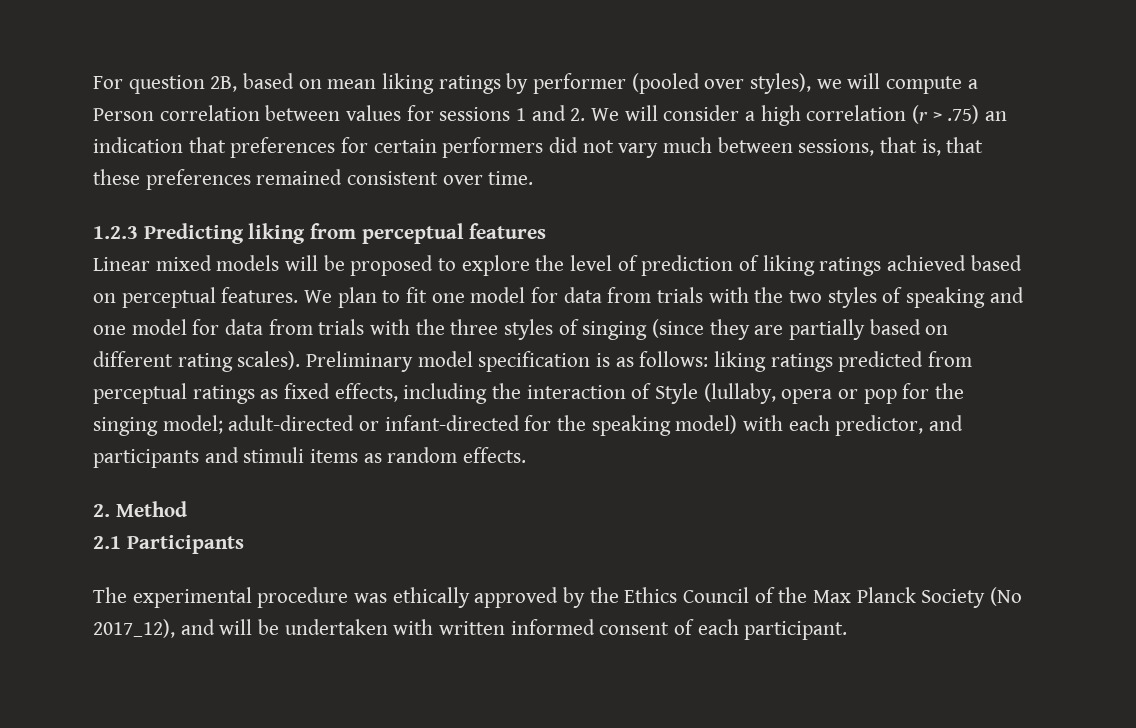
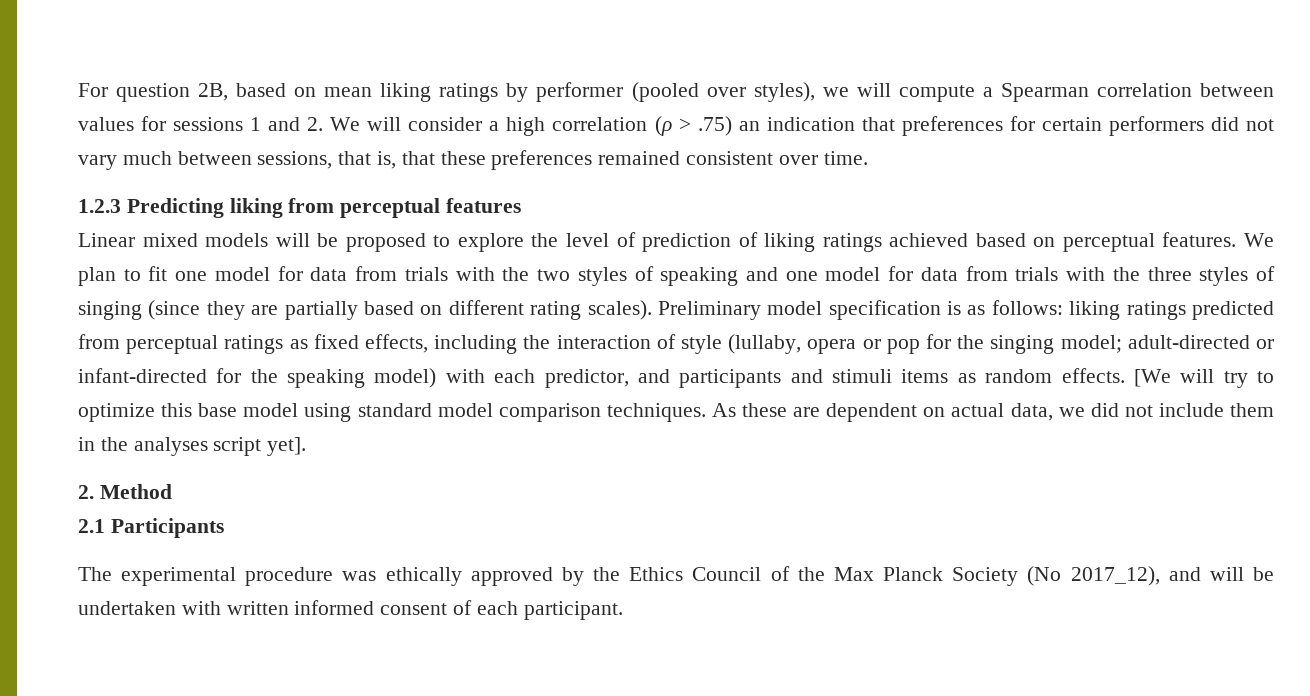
[93,108,154,121] Person -> [1000,83,1089,102] Spearman
[912,105,929,124] (r -> [654,116,672,136] (ρ
[655,383,699,404] Style -> [681,335,722,354] style
(527, 455) none -> [1133,369,1274,388] [78,403,1274,422] [78,437,307,456] [We will try to optimize this base model using standard model comparison techniques. As these are dependent on actual data, we did not include them in the analyses script yet].

